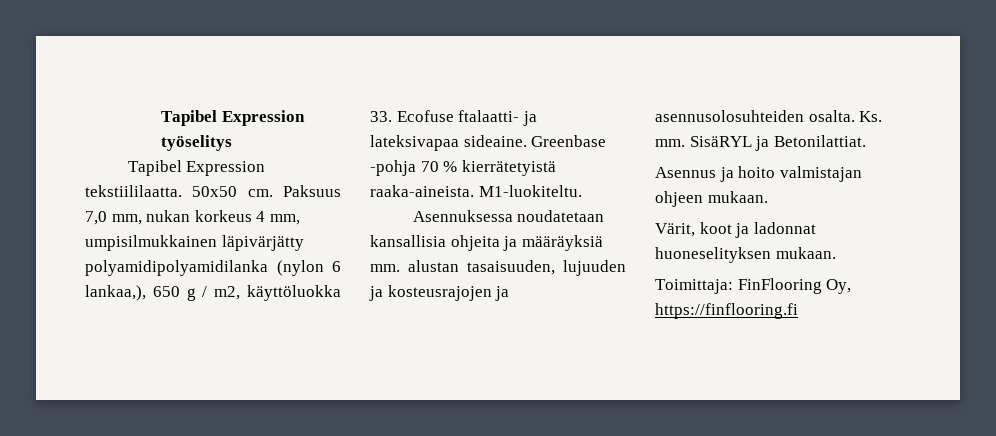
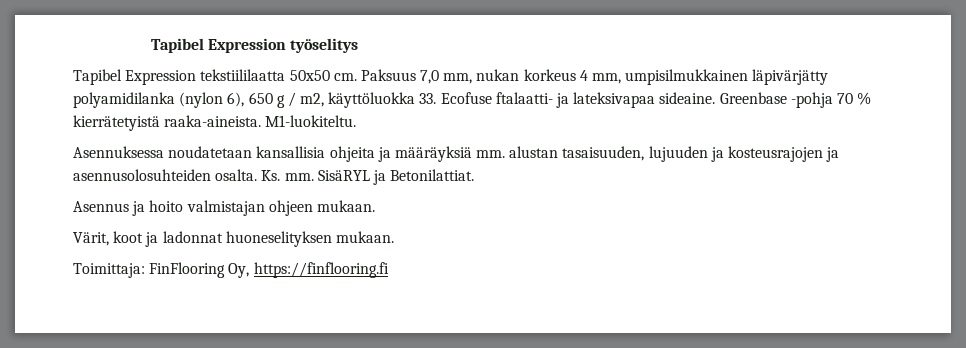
[85,185,182,197] tekstiililaatta. -> [200,69,286,81] tekstiililaatta
[85,260,341,276] [85,285,146,301] polyamidipolyamidilanka (nylon 6 lankaa,), -> [73,92,245,108] polyamidilanka (nylon 6),

